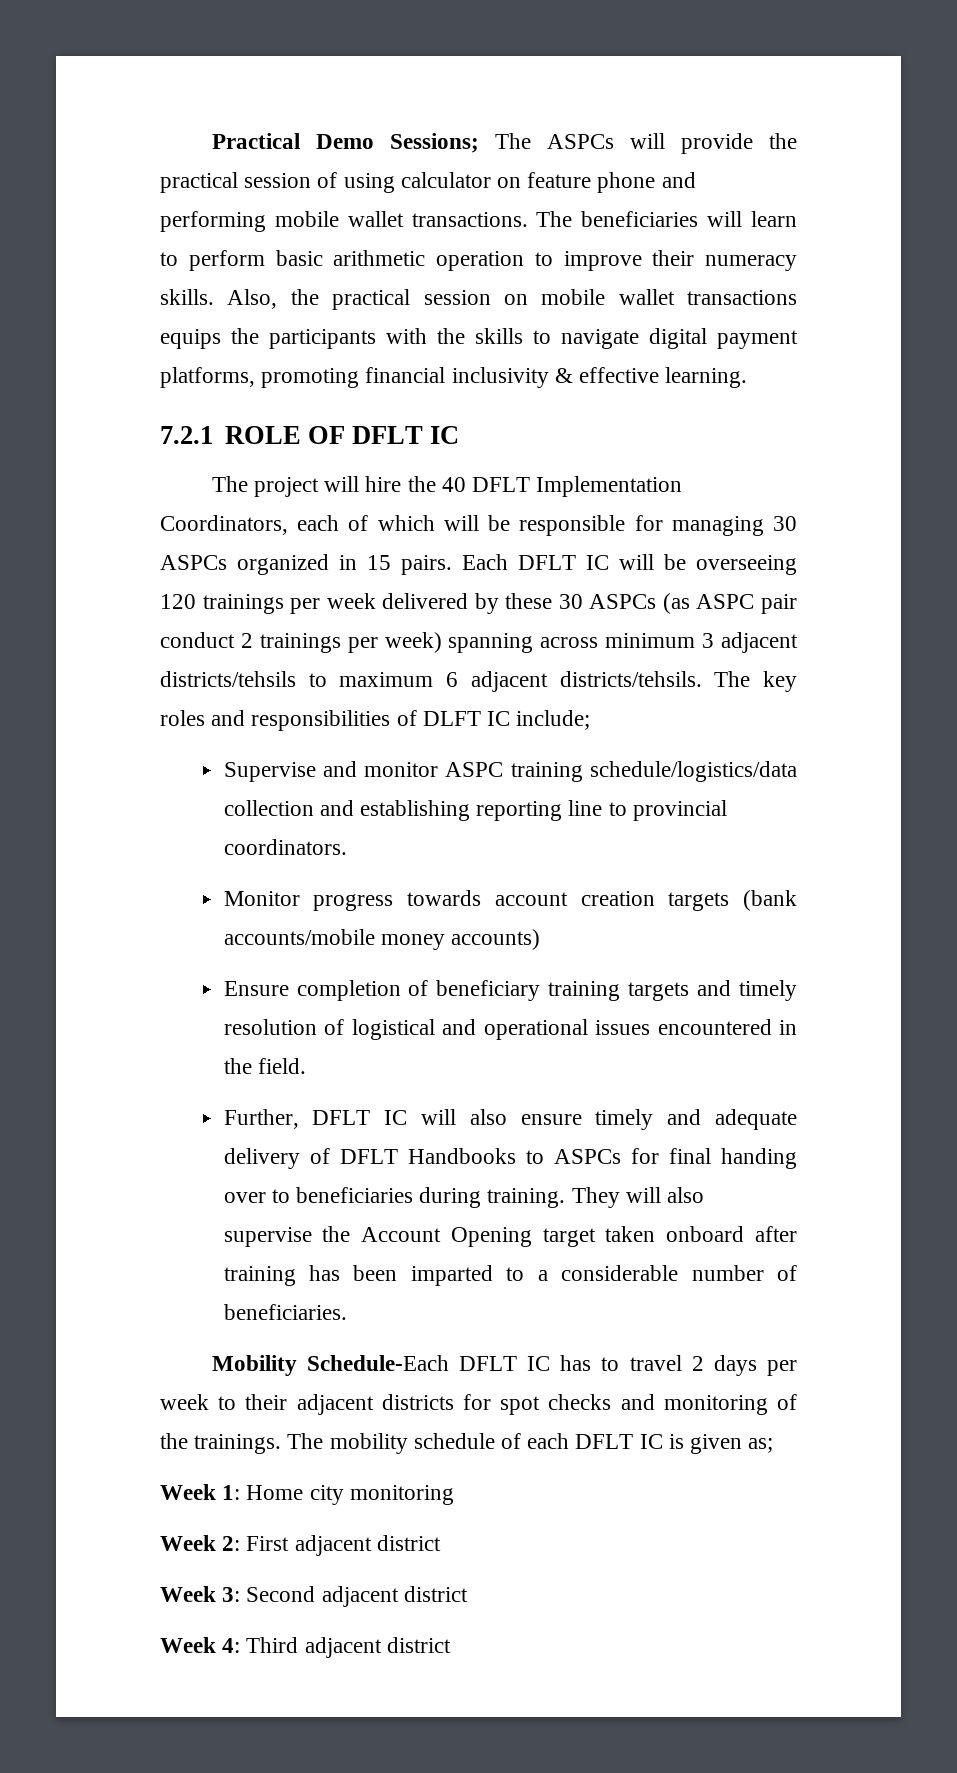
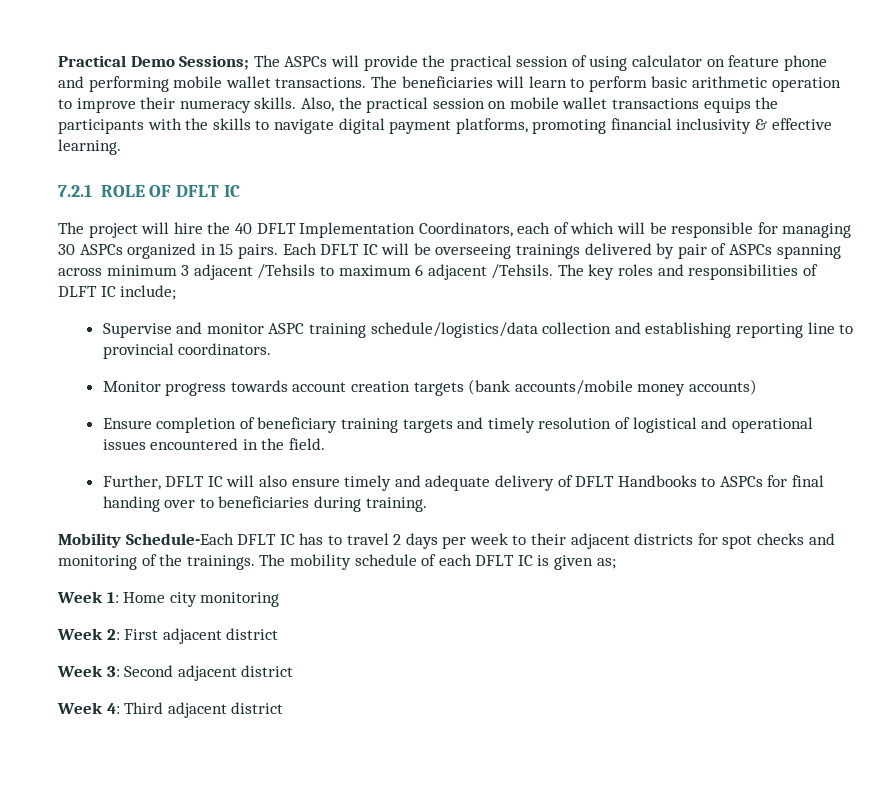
[160,593,797,614] [160,632,442,653] 120 trainings per week delivered by these 30 ASPCs (as ASPC pair conduct 2 trainings per week) -> [516,243,773,259] trainings delivered by pair of ASPCs
[160,671,296,687] districts/tehsils -> [257,264,316,279] /Tehsils
[559,671,702,687] districts/tehsils. -> [491,264,554,279] /Tehsils.
[571,1187,705,1208] [223,1226,798,1247] [223,1265,797,1286] [223,1304,347,1320] They will also supervise the Account Opening target taken onboard after training has been imparted to a considerable number of beneficiaries. -> (427, 504) none

